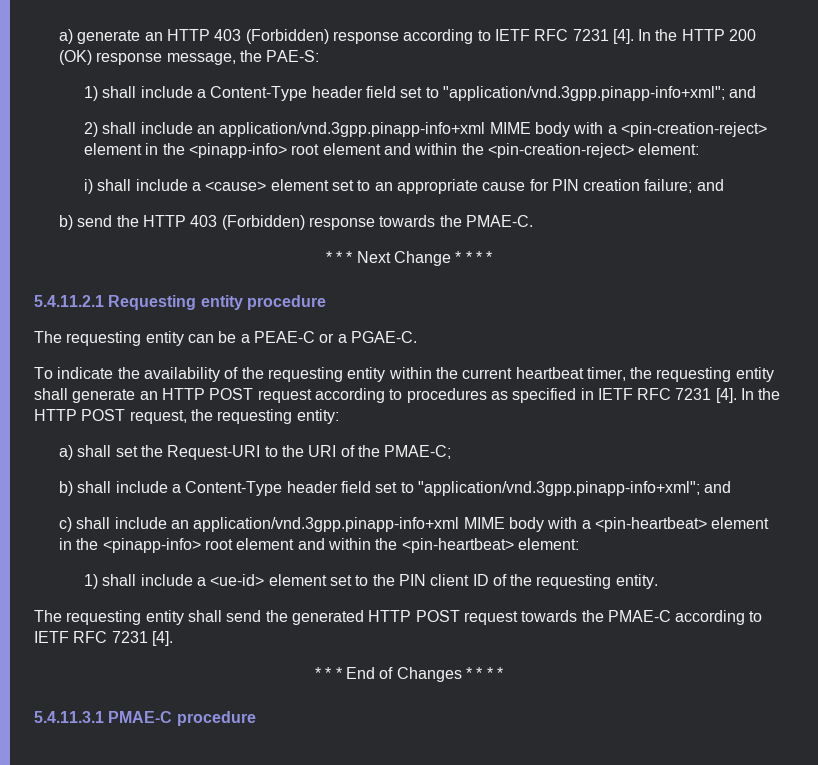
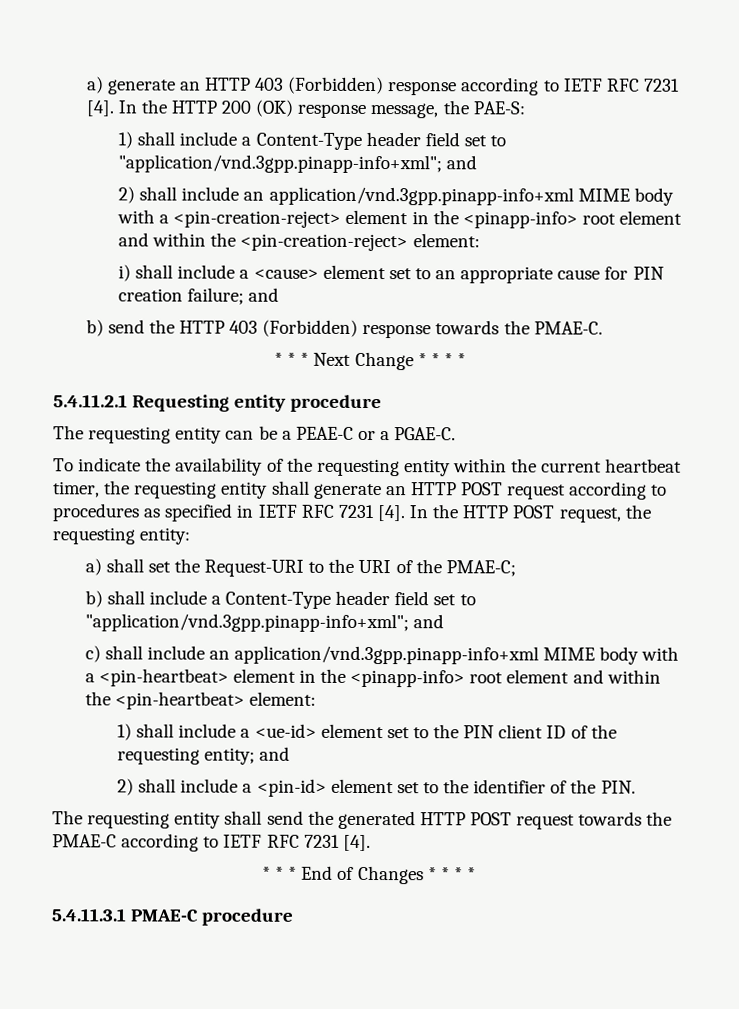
[615,574,658,589] entity. -> [204,746,291,765] [117,778,636,797] entity; and // 2) shall include a <pin-id> element set to the identifier of the PIN.

